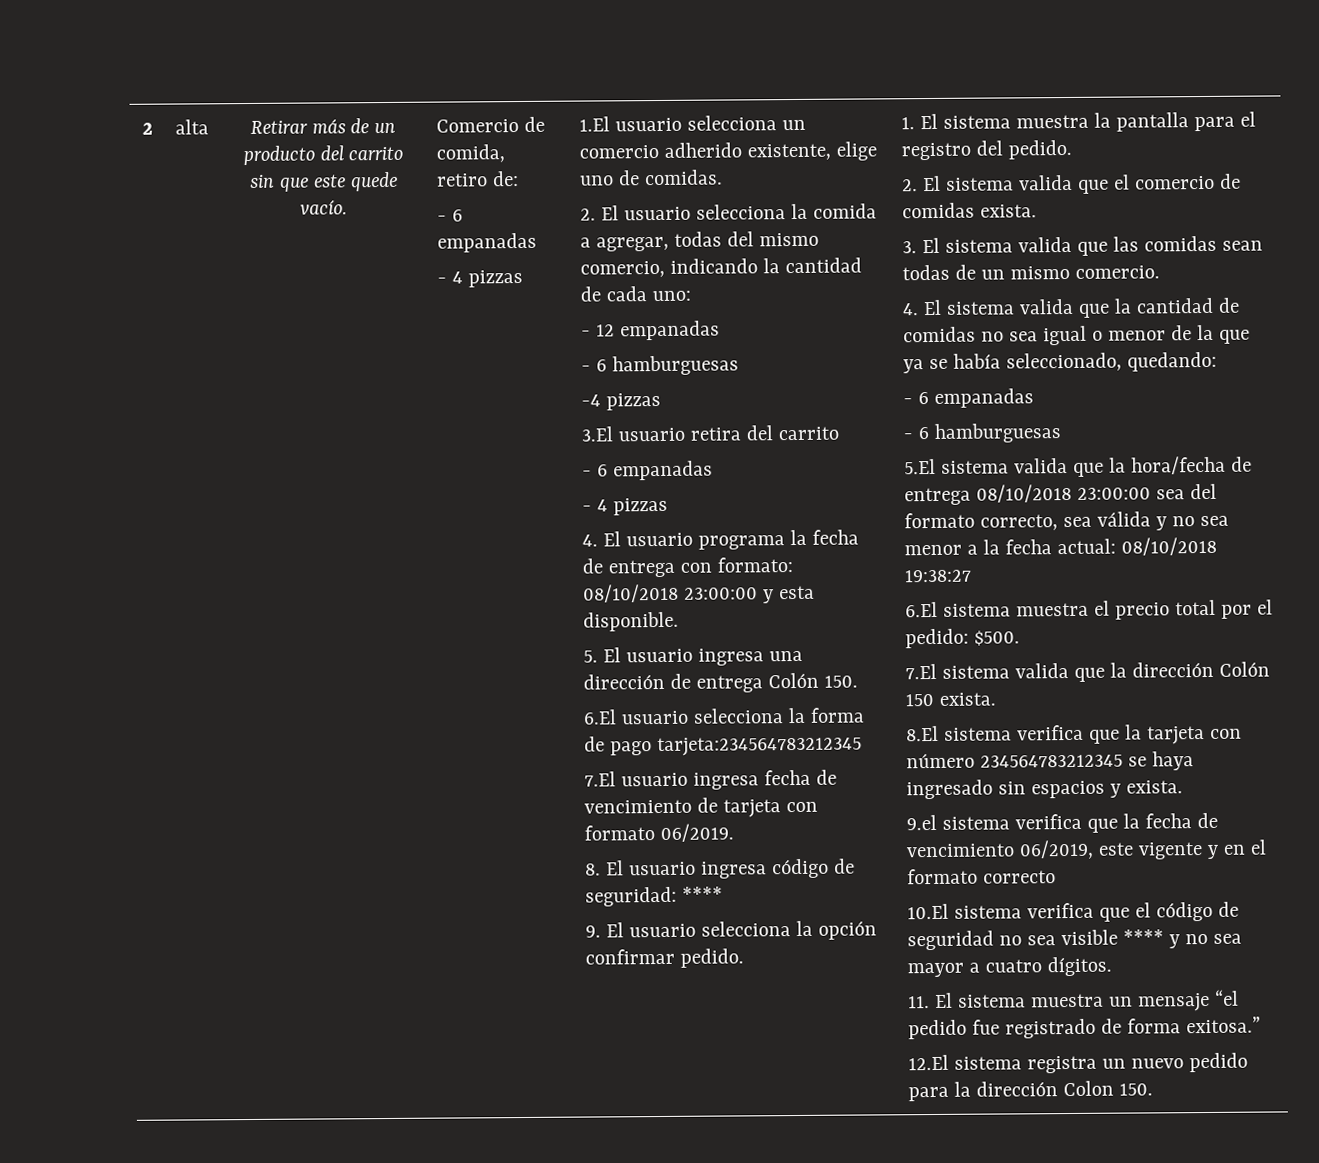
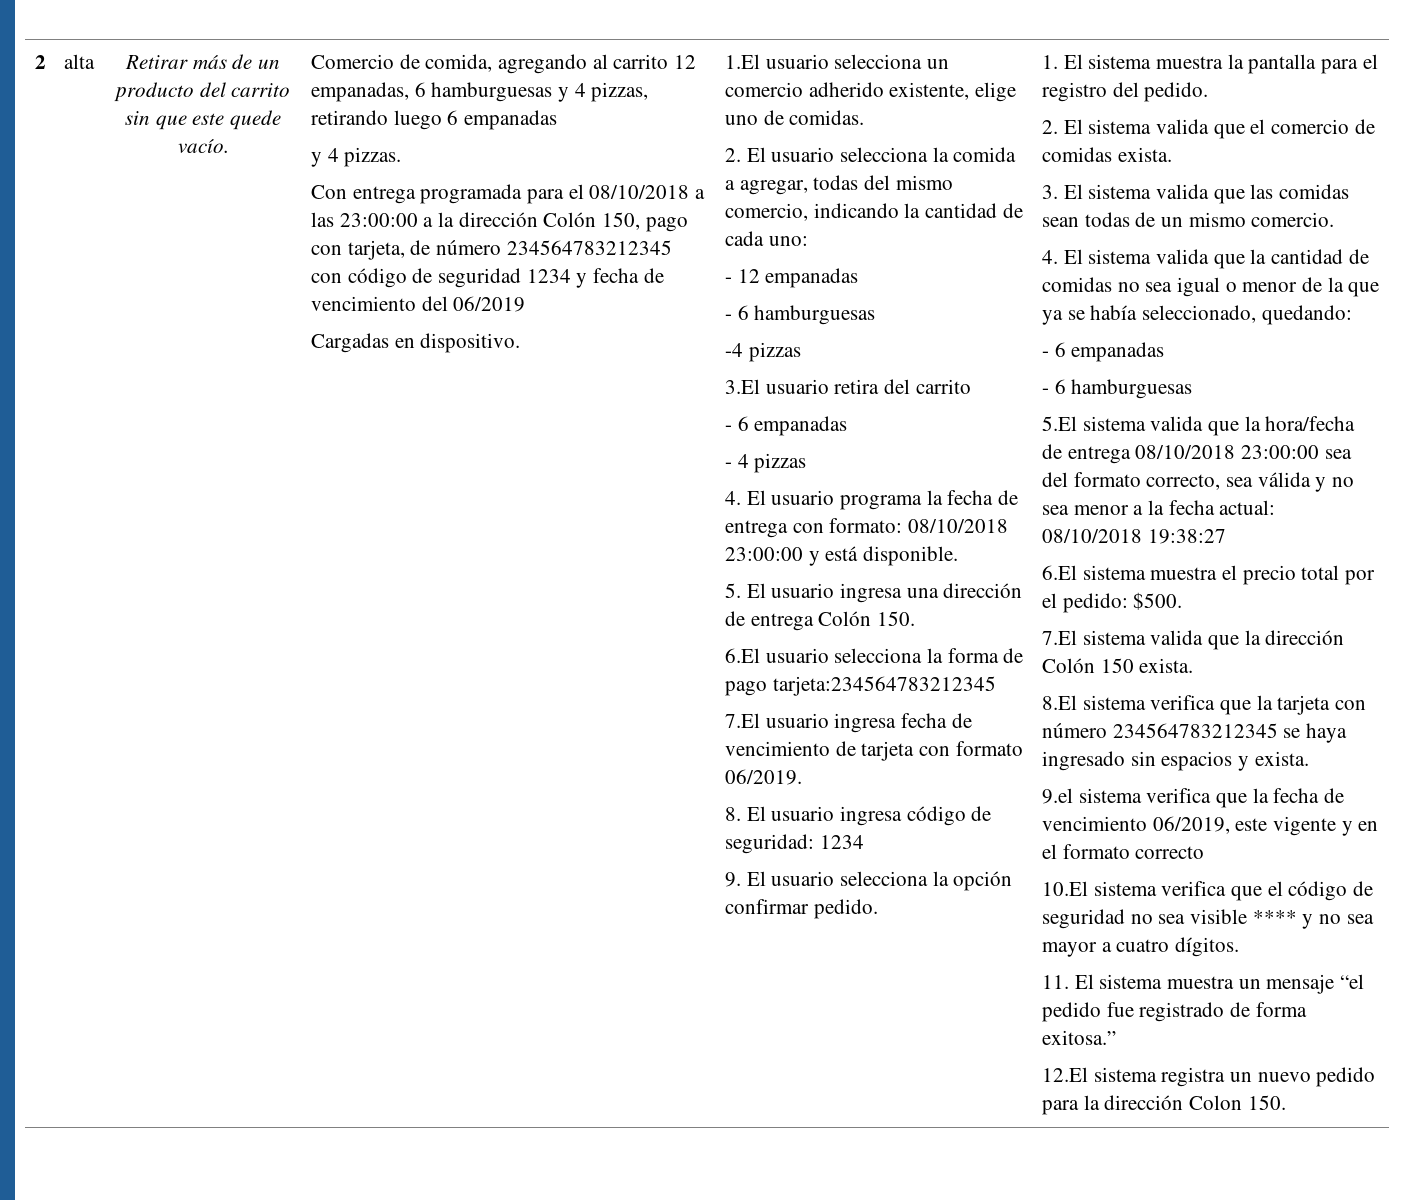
[437,171,519,187] [437,209,463,222] [437,232,538,253] [437,269,523,288] retiro de: // - 6 empanadas // - 4 pizzas -> [498,54,697,74] [310,82,649,102] [310,110,558,130] [310,147,402,167] [310,184,706,204] [310,212,688,232] [310,240,672,260] [310,268,664,288] [310,296,526,312] [310,333,521,353] agregando al carrito 12 empanadas, 6 hamburguesas y 4 pizzas, retirando luego 6 empanadas // y 4 pizzas. // Con entrega programada para el 08/10/2018 a las 23:00:00 a la dirección Colón 150, pago con tarjeta, de número 234564783212345 con código de seguridad 1234 y fecha de vencimiento del 06/2019 // Cargadas en dispositivo.
[778,585,815,600] esta -> [825,546,859,561] está
[681,886,723,902] **** -> [819,835,864,849] 1234

